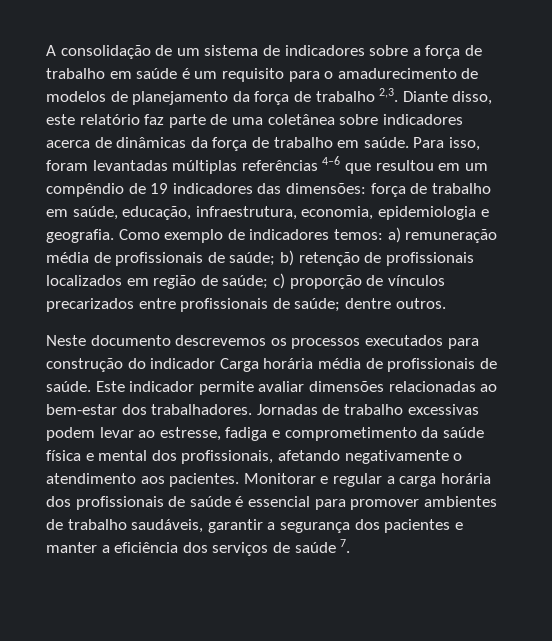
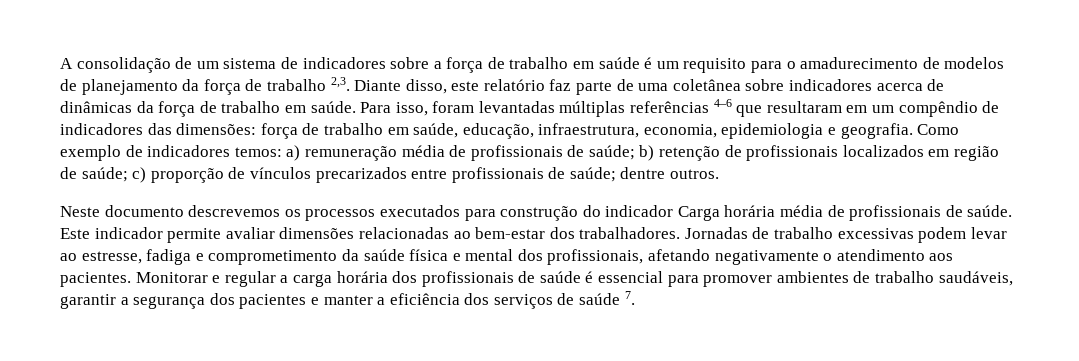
[375,160,434,171] resultou -> [766,101,842,113] resultaram
[150,183,169,194] 19 -> (1000, 107) none

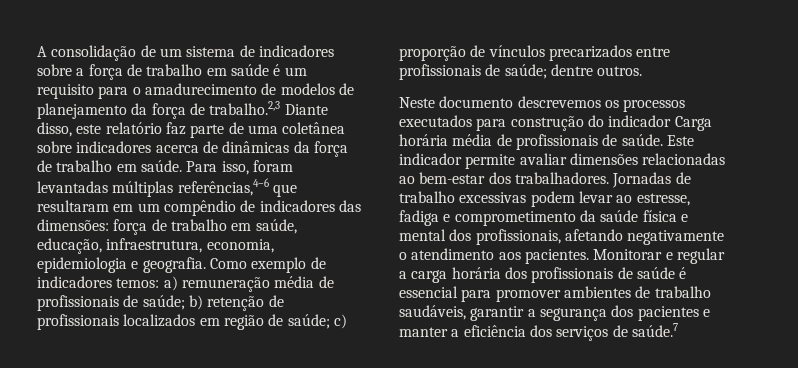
[266,77,350,91] trabalho 2,3. -> [209,101,281,115] trabalho.2,3
[630,99,732,113] referências 4–6 -> [177,178,269,196] referências,4–6
[579,291,635,305] saúde 7. -> [631,323,678,337] saúde.7

